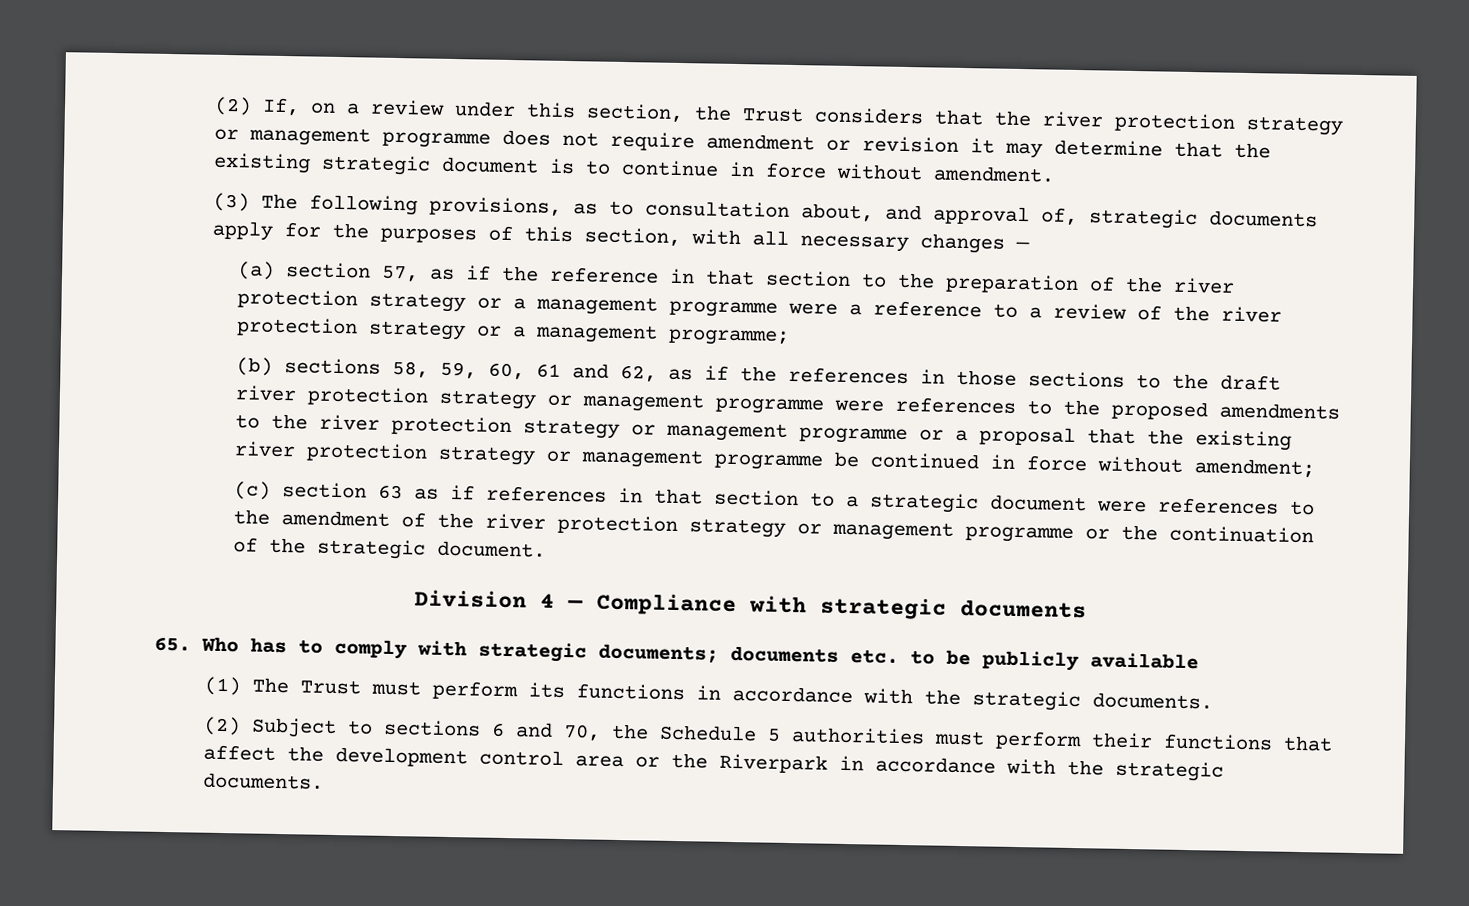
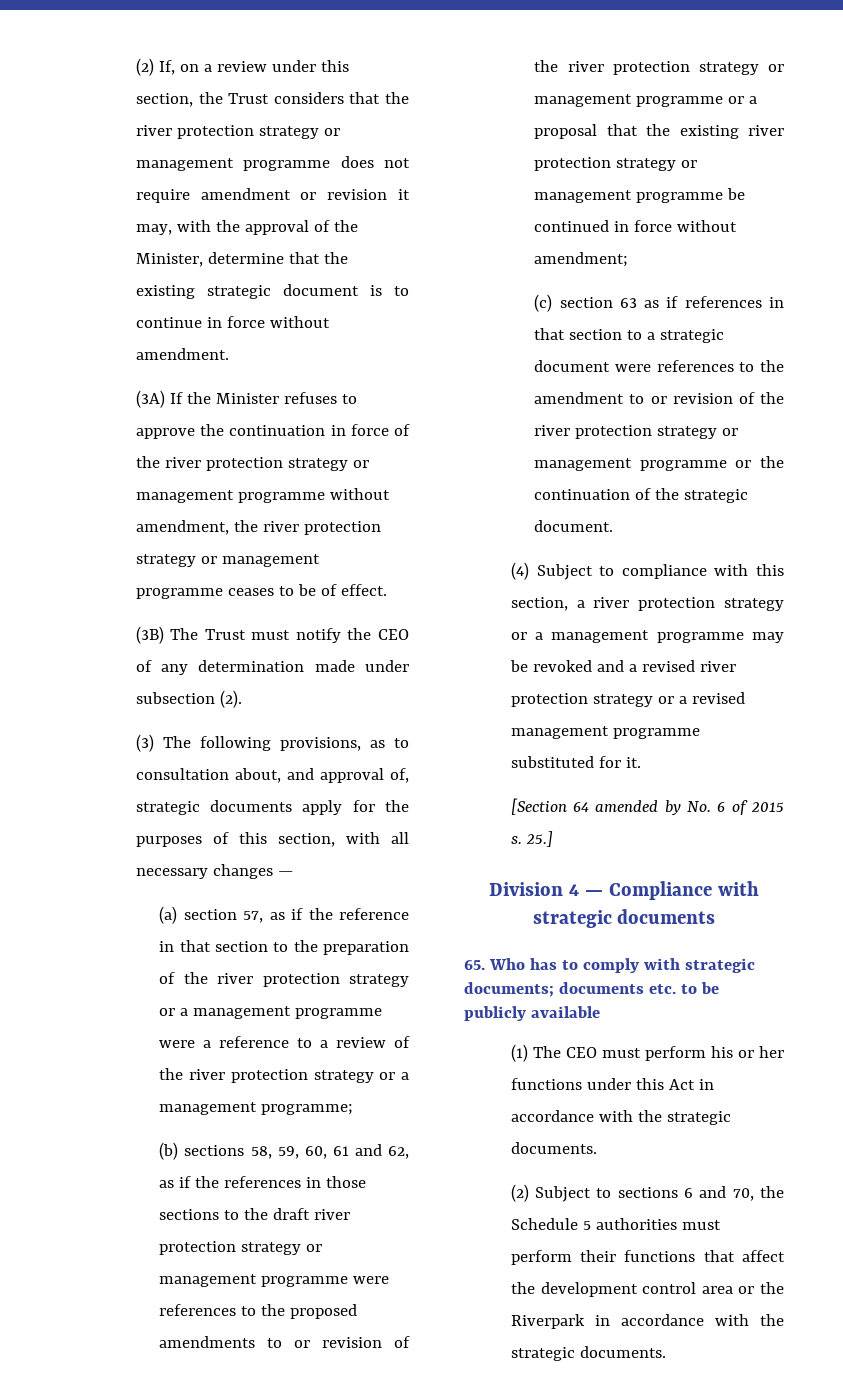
[1004,142,1043,159] may -> [135,220,358,235] [135,253,203,267] may, with the approval of the Minister,
(1055, 174) none -> [135,390,357,408] [135,424,410,439] [135,456,369,471] [135,488,390,503] [135,520,381,535] [135,554,320,567] [135,584,387,599] [135,626,410,644] [135,660,409,675] [135,690,242,708] // (3A) If the Minister refuses to approve the continuation in force of the river protection strategy or management programme without amendment, the river protection strategy or management programme ceases to be of effect. // (3B) The Trust must notify the CEO of any determination made under subsection (2).
(260, 421) none -> [294,1336,410,1348] or revision of
(390, 518) none -> [629,393,733,404] to or revision
(546, 549) none -> [510,562,784,580] [510,597,784,611] [510,630,784,643] [509,660,736,672] [510,692,745,707] [510,726,700,739] [510,756,641,768] [510,798,784,815] [510,831,553,847] // (4) Subject to compliance with this section, a river protection strategy or a management programme may be revoked and a revised river protection strategy or a revised management programme substituted for it. // [Section 64 amended by No. 6 of 2015 s. 25.]
[299,679,685,701] Trust must perform its functions -> [565,1046,785,1061] [510,1078,695,1090] CEO must perform his or her functions under this Act

